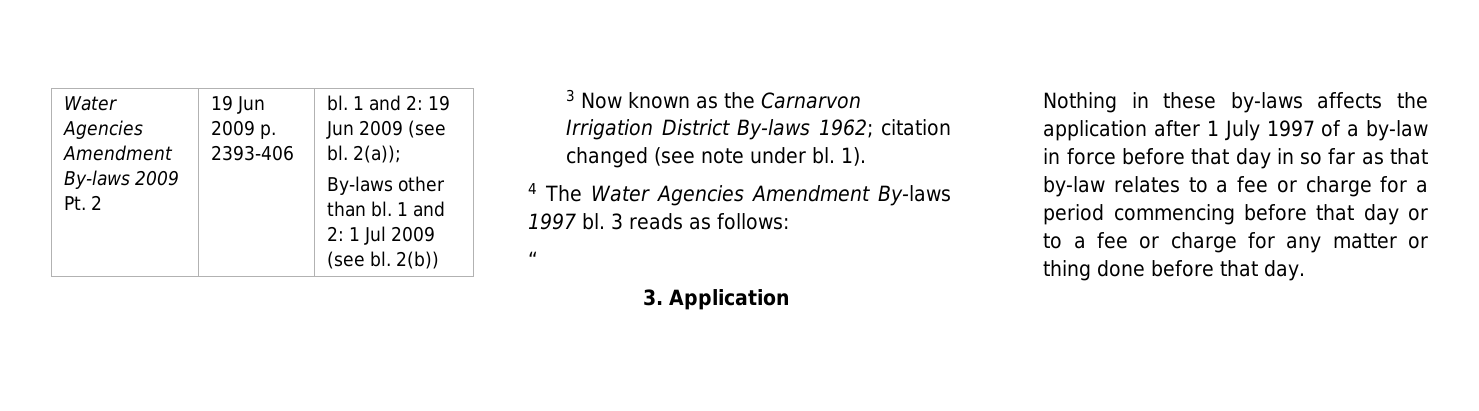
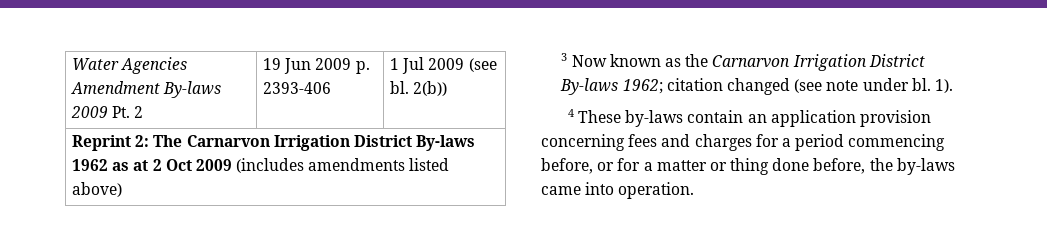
[326,95,450,111] [325,120,446,139] [326,145,401,163] [326,176,445,195] [326,201,445,217] [326,226,344,241] bl. 1 and 2: 19 Jun 2009 (see bl. 2(a)); // By-laws other than bl. 1 and 2: -> (331, 88) none
(439, 260) none -> [71,135,476,151] [71,158,450,173] [71,182,122,197] // Reprint 2: The Carnarvon Irrigation District By-laws 1962 as at 2 Oct 2009 (includes amendments listed above)
[545,185,951,206] [528,213,789,230] [528,251,538,267] [643,289,790,310] [1043,92,1428,113] [1043,120,1428,141] [1043,148,1428,169] [1043,176,1428,197] [1043,204,1428,225] [1043,232,1428,253] [1043,260,1306,281] The Water Agencies Amendment By-laws 1997 bl. 3 reads as follows: // “ // 3. Application // Nothing in these by-laws affects the application after 1 July 1997 of a by-law in force before that day in so far as that by-law relates to a fee or charge for a period commencing before that day or to a fee or charge for any matter or thing done before that day. -> [578,110,932,127] [541,134,946,151] [541,158,955,175] [541,182,695,199] These by-laws contain an application provision concerning fees and charges for a period commencing before, or for a matter or thing done before, the by-laws came into operation.

